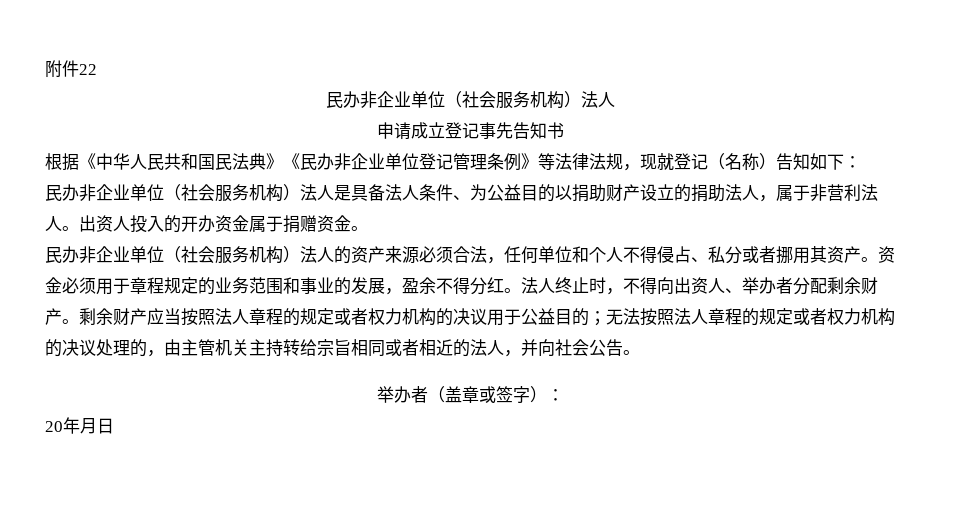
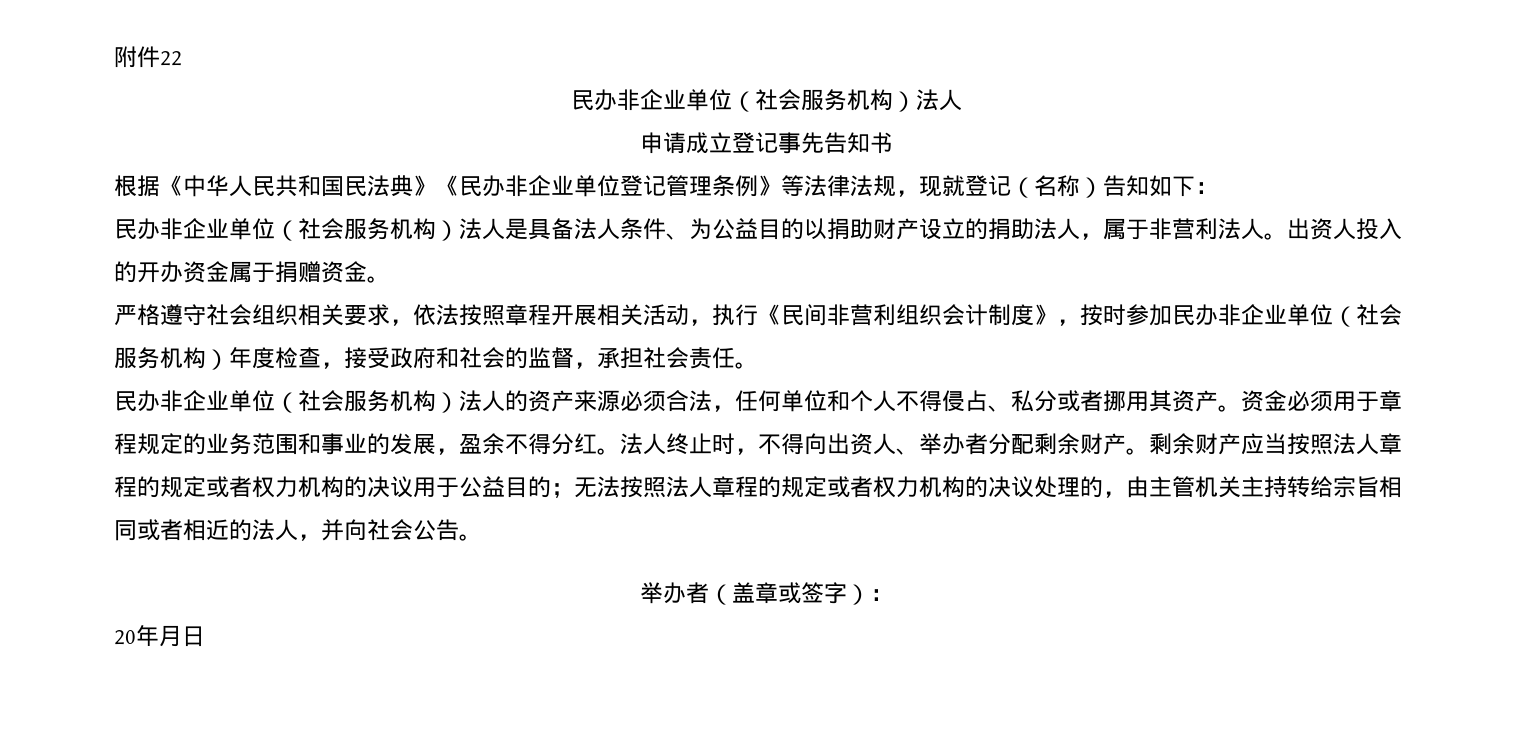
(368, 228) none -> [114,304,1402,327] [114,347,758,370] // 严格遵守社会组织相关要求，依法按照章程开展相关活动，执行《民间非营利组织会计制度》，按时参加民办非企业单位（社会服务机构）年度检查，接受政府和社会的监督，承担社会责任。

